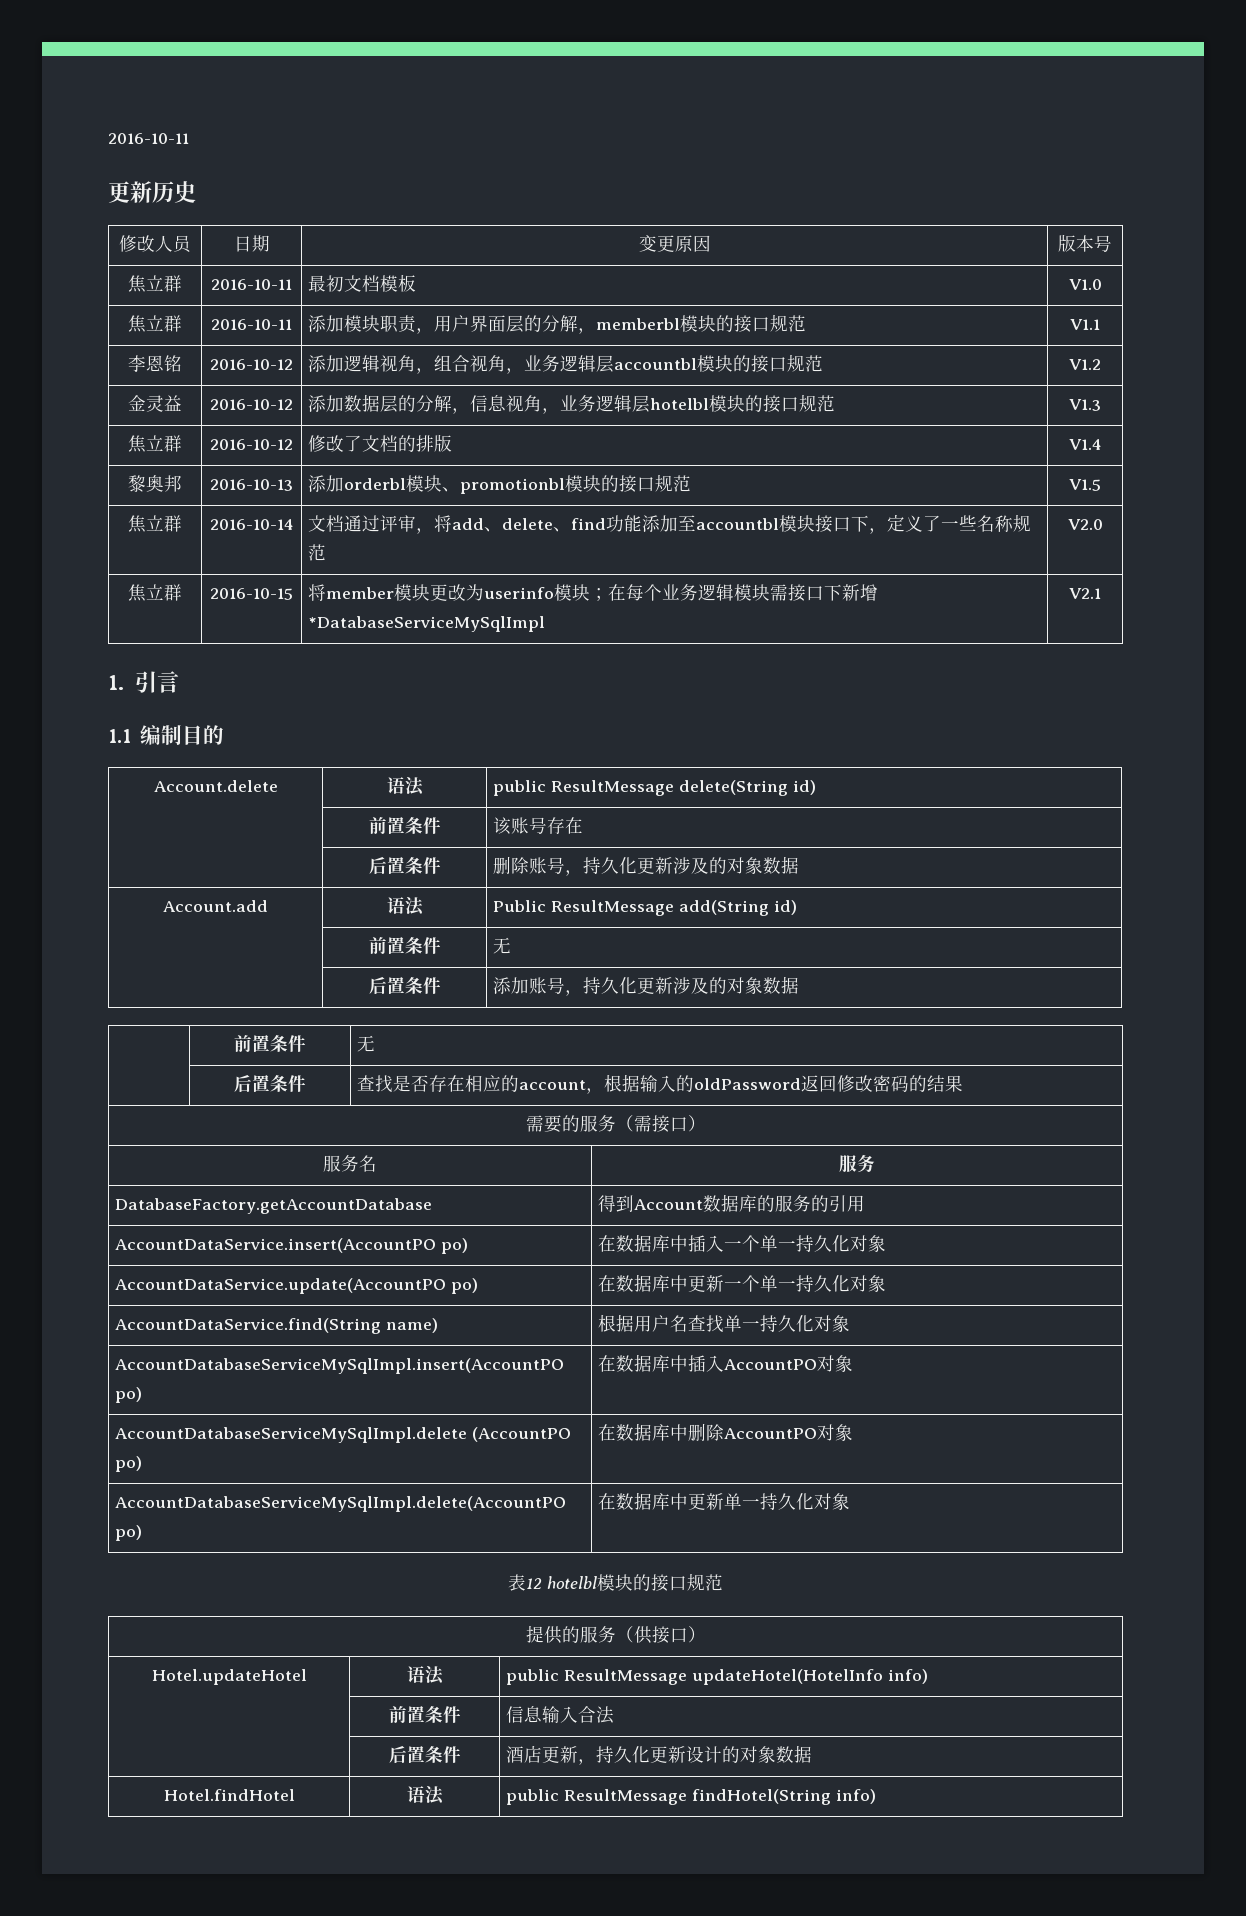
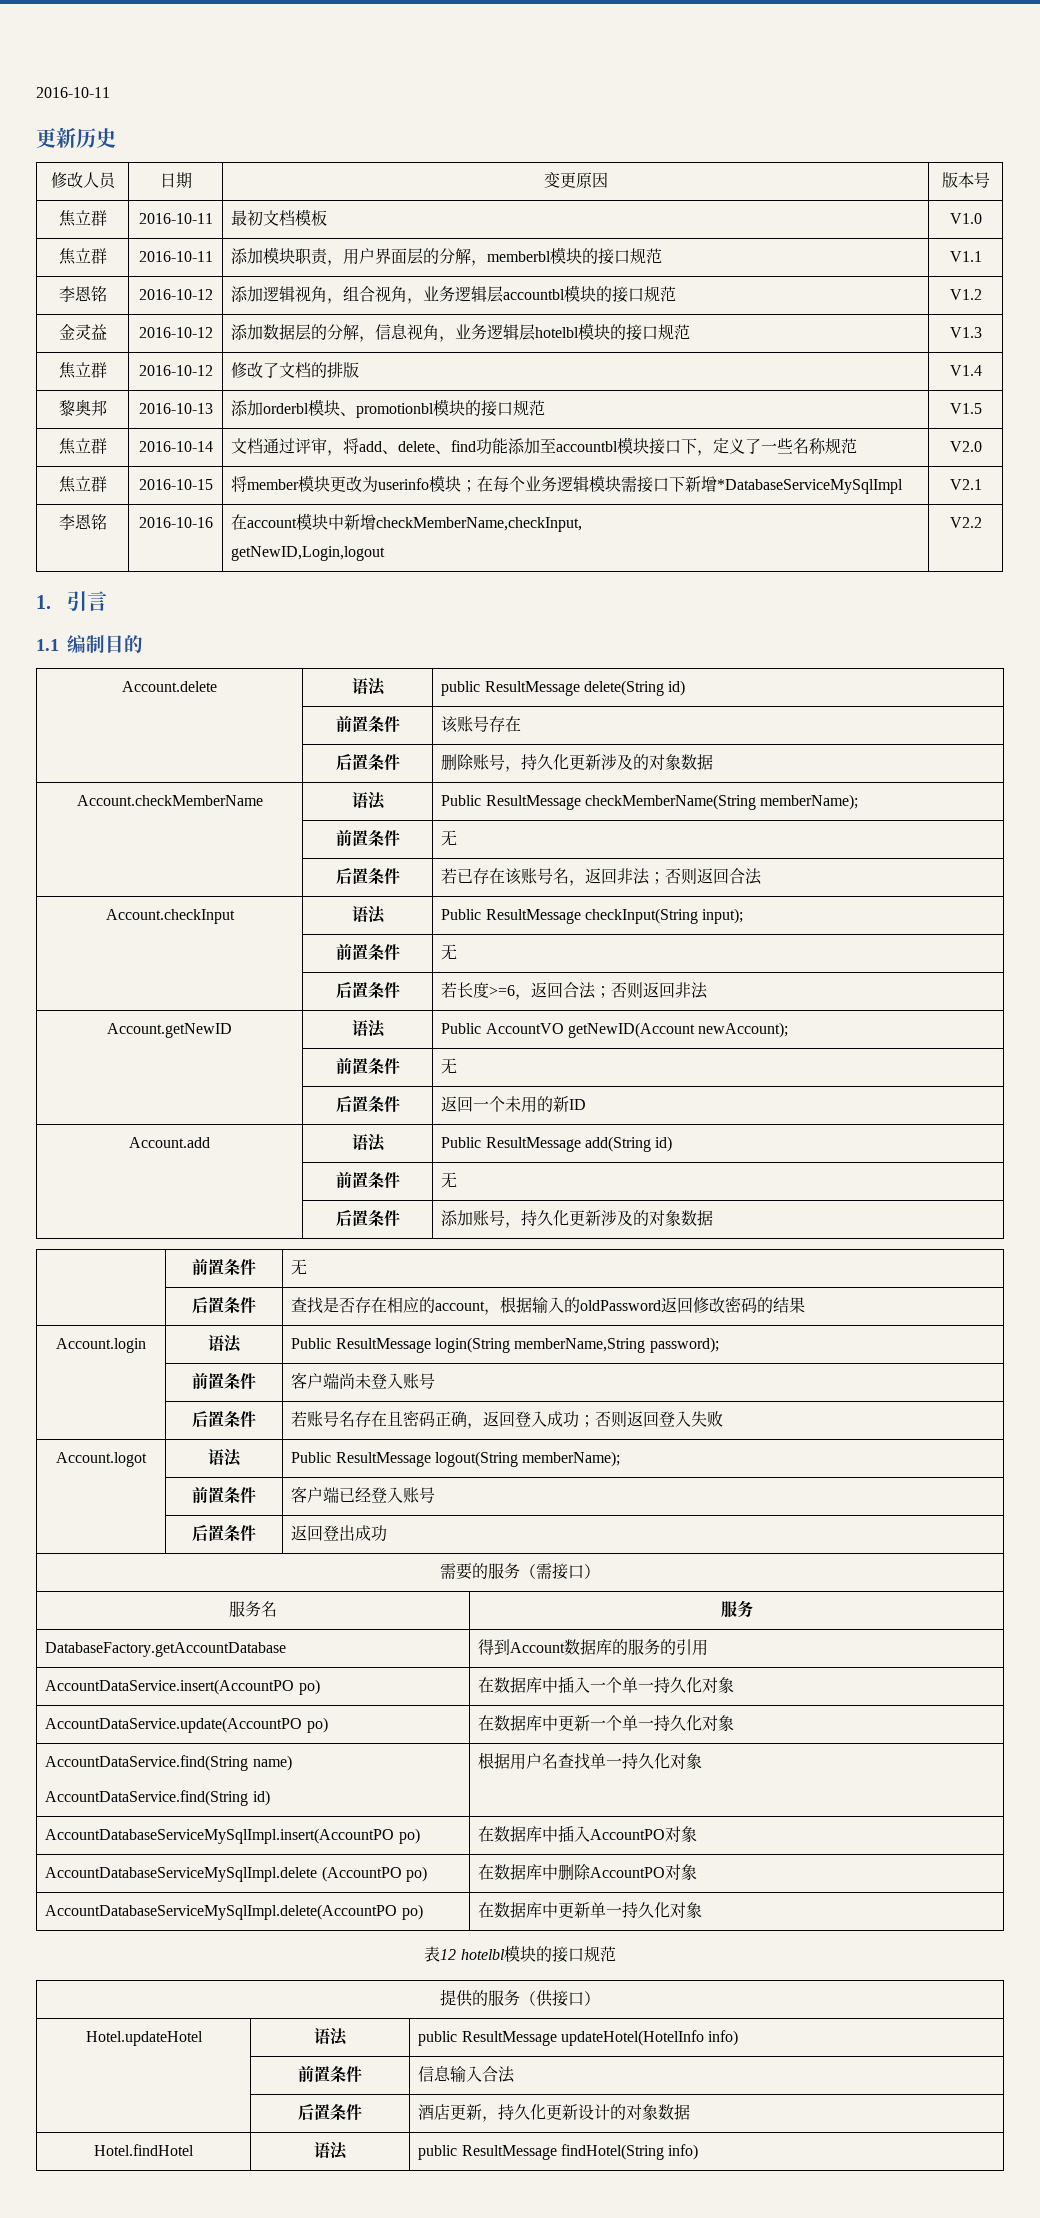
(1101, 593) none -> [58,514,107,530] [138,517,213,528] [231,513,583,532] [231,546,386,561] [949,517,982,528] // 李恩铭 | 2016-10-16 | 在account模块中新增checkMemberName,checkInput, // getNewID,Login,logout | V2.2
(800, 865) none -> [76,795,263,806] [351,792,386,810] [441,794,859,810] [335,830,400,847] [441,830,458,846] [335,868,400,885] [441,868,763,886] [105,909,235,924] [351,906,386,924] [441,908,744,924] [335,944,400,961] [441,944,458,960] [335,982,400,999] [441,982,709,1000] [107,1023,232,1038] [351,1020,386,1038] [441,1022,789,1038] [335,1058,400,1075] [441,1058,458,1074] [335,1096,400,1113] [441,1096,587,1113] // Account.checkMemberName | 语法 | Public ResultMessage checkMemberName(String memberName); // | 前置条件 | 无 // | 后置条件 | 若已存在该账号名，返回非法；否则返回合法 // Account.checkInput | 语法 | Public ResultMessage checkInput(String input); // | 前置条件 | 无 // | 后置条件 | 若长度>=6，返回合法；否则返回非法 // Account.getNewID | 语法 | Public AccountVO getNewID(Account newAccount); // | 前置条件 | 无 // | 后置条件 | 返回一个未用的新ID
(964, 1083) none -> [56,1338,146,1353] [208,1335,242,1353] [291,1337,719,1353] [192,1373,256,1390] [291,1372,436,1389] [192,1411,256,1428] [291,1410,724,1429] [56,1452,147,1467] [208,1449,242,1467] [291,1451,621,1467] [192,1487,256,1504] [291,1486,436,1503] [192,1525,256,1542] [291,1525,388,1542] // Account.login | 语法 | Public ResultMessage login(String memberName,String password); // | 前置条件 | 客户端尚未登入账号 // | 后置条件 | 若账号名存在且密码正确，返回登入成功；否则返回登入失败 // Account.logot | 语法 | Public ResultMessage logout(String memberName); // | 前置条件 | 客户端已经登入账号 // | 后置条件 | 返回登出成功
(439, 1325) none -> [45,1790,270,1806] // AccountDataService.find(String id)

